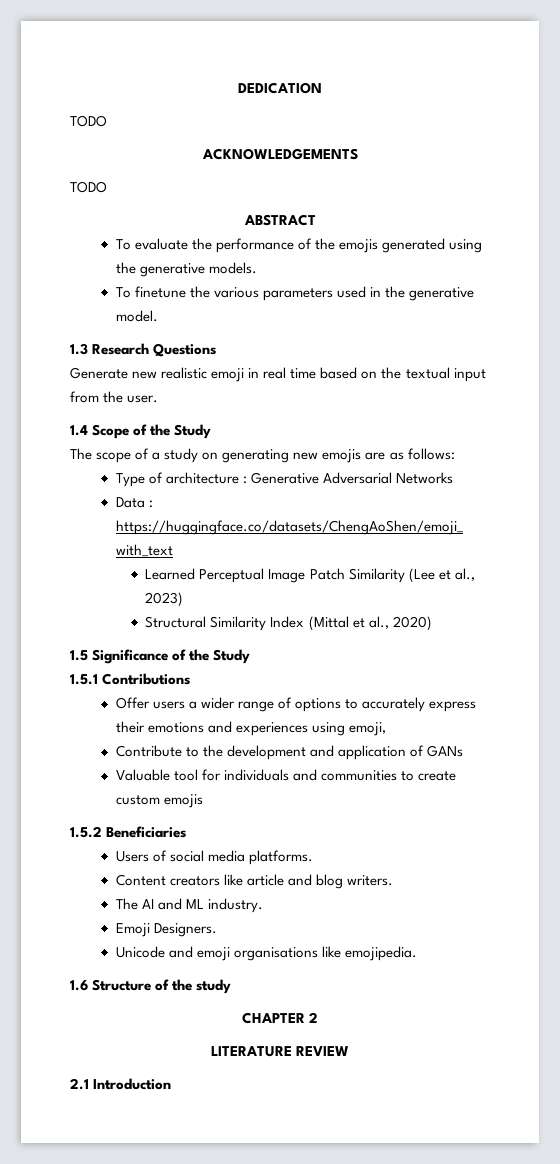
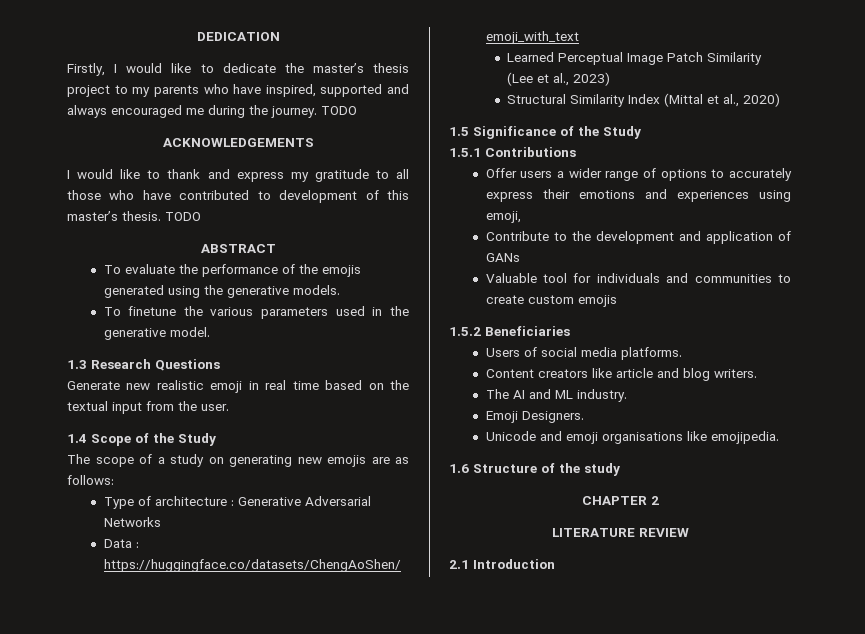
[70,115,107,127] [201,148,358,160] TODO // ACKNOWLEDGEMENTS // -> [67,63,409,76] [67,84,409,97] [67,105,357,118] [162,138,314,147] [67,169,409,182] [67,190,409,203] [67,211,161,221] Firstly, I would like to dedicate the master’s thesis project to my parents who have inspired, supported and always encouraged me during the journey. TODO // ACKNOWLEDGEMENTS // I would like to thank and express my gratitude to all those who have contributed to development of this master’s thesis.

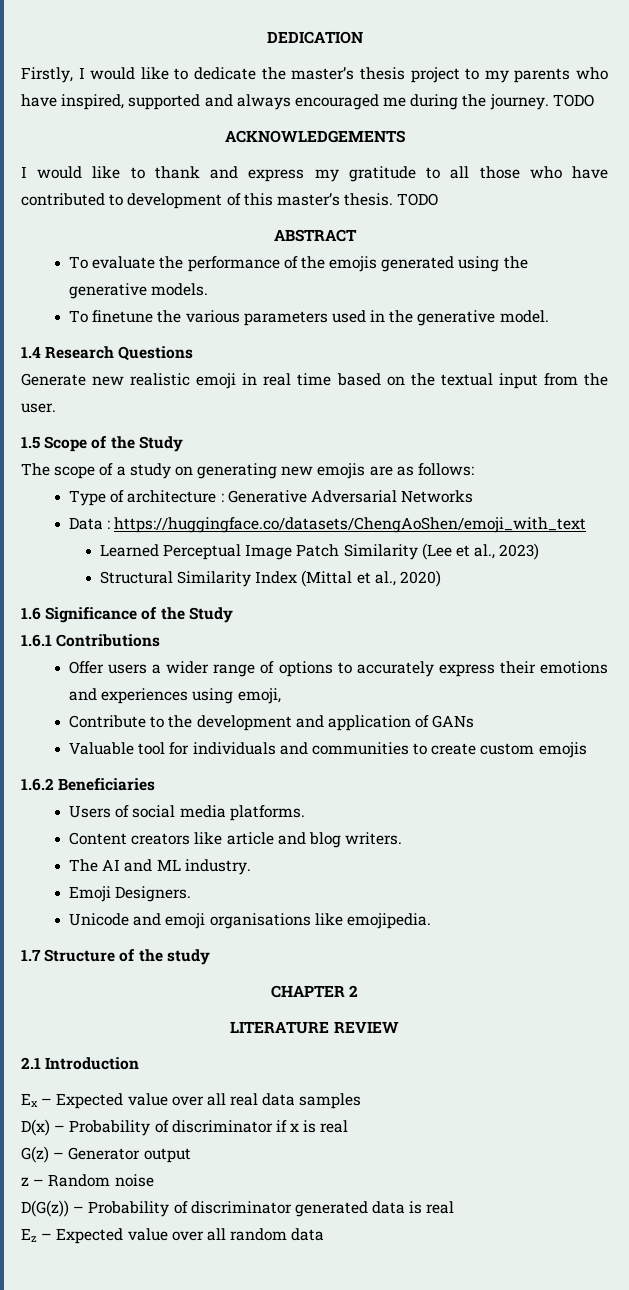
[67,360,87,369] 1.3 -> [21,346,41,358] 1.4
[67,434,87,443] 1.4 -> [21,436,40,449] 1.5
[449,127,469,136] 1.5 -> [21,607,41,620] 1.6
[449,148,481,157] 1.5.1 -> [21,634,52,647] 1.6.1
[449,327,481,336] 1.5.2 -> [21,778,54,791] 1.6.2
[449,464,469,473] 1.6 -> [21,949,41,961] 1.7
(555, 564) none -> [21,1093,362,1109] [21,1119,349,1136] [21,1146,191,1163] [21,1174,154,1187] [21,1200,455,1217] [21,1228,325,1244] // Ex – Expected value over all real data samples // D(x) – Probability of discriminator if x is real // G(z) – Generator output // z – Random noise // D(G(z)) – Probability of discriminator generated data is real // Ez – Expected value over all random data

